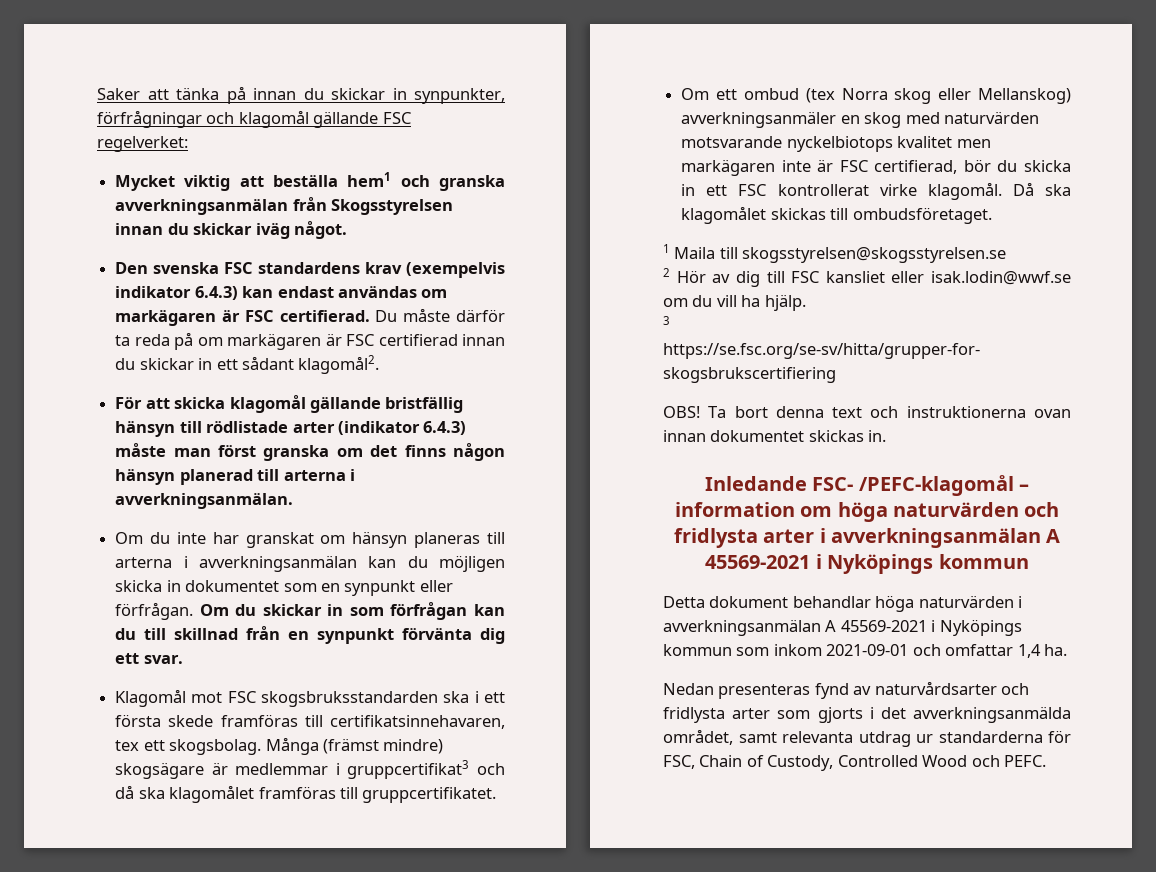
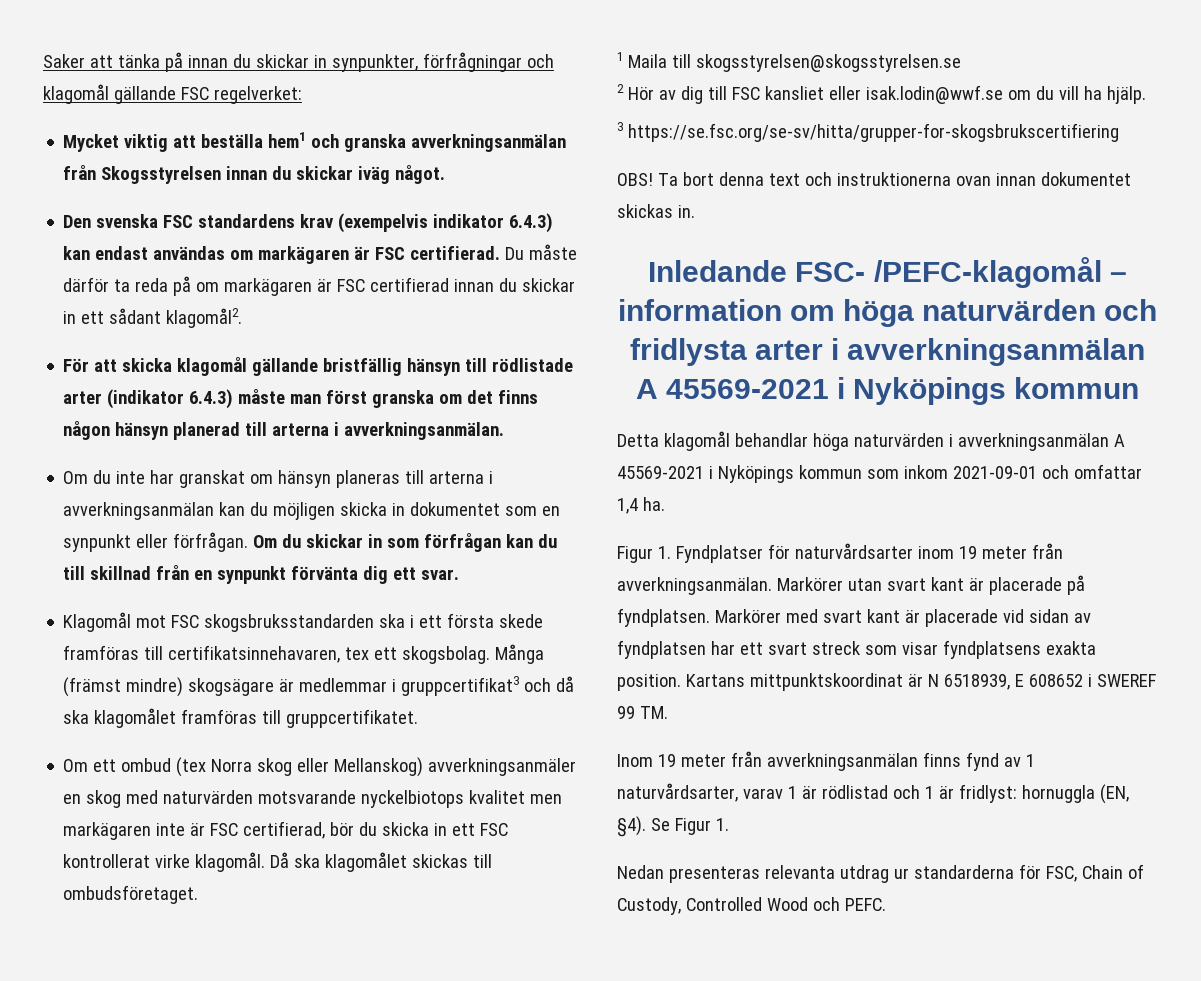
[709,596,789,608] dokument -> [663,431,730,451] klagomål
[663,681,1030,699] [663,706,1071,723] [663,729,777,745] Nedan presenteras fynd av naturvårdsarter och fridlysta arter som gjorts i det avverkningsanmälda området, samt -> [617,543,1063,563] [617,575,1085,595] [617,608,1091,627] [617,640,1096,659] [617,673,1156,691] [617,706,668,719] [617,751,1035,771] [617,783,1129,804] [617,816,729,837] [617,865,760,883] Figur 1. Fyndplatser för naturvårdsarter inom 19 meter från avverkningsanmälan. Markörer utan svart kant är placerade på fyndplatsen. Markörer med svart kant är placerade vid sidan av fyndplatsen har ett svart streck som visar fyndplatsens exakta position. Kartans mittpunktskoordinat är N 6518939, E 608652 i SWEREF 99 TM. // Inom 19 meter från avverkningsanmälan finns fynd av 1 naturvårdsarter, varav 1 är rödlistad och 1 är fridlyst: hornuggla (EN, §4). Se Figur 1. // Nedan presenteras

